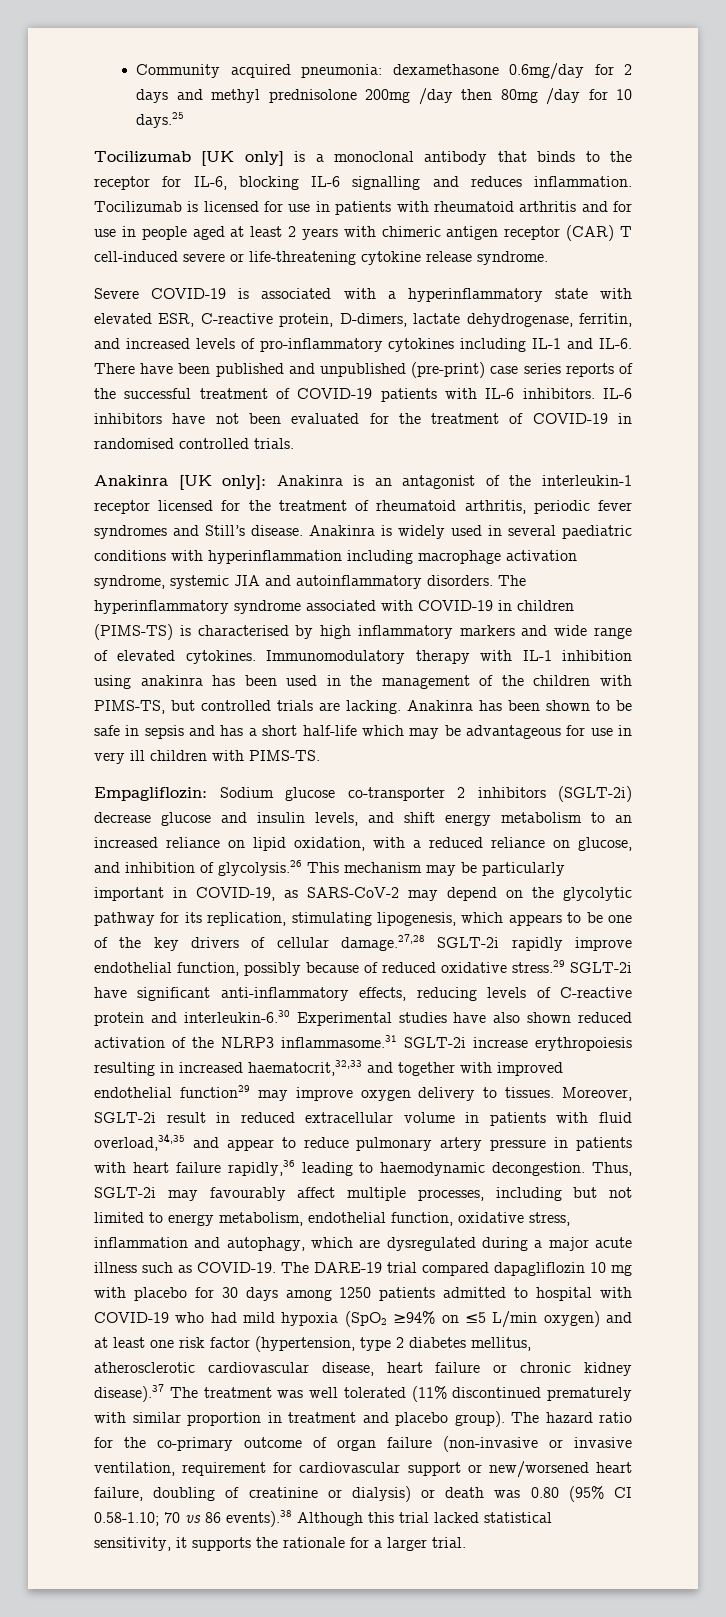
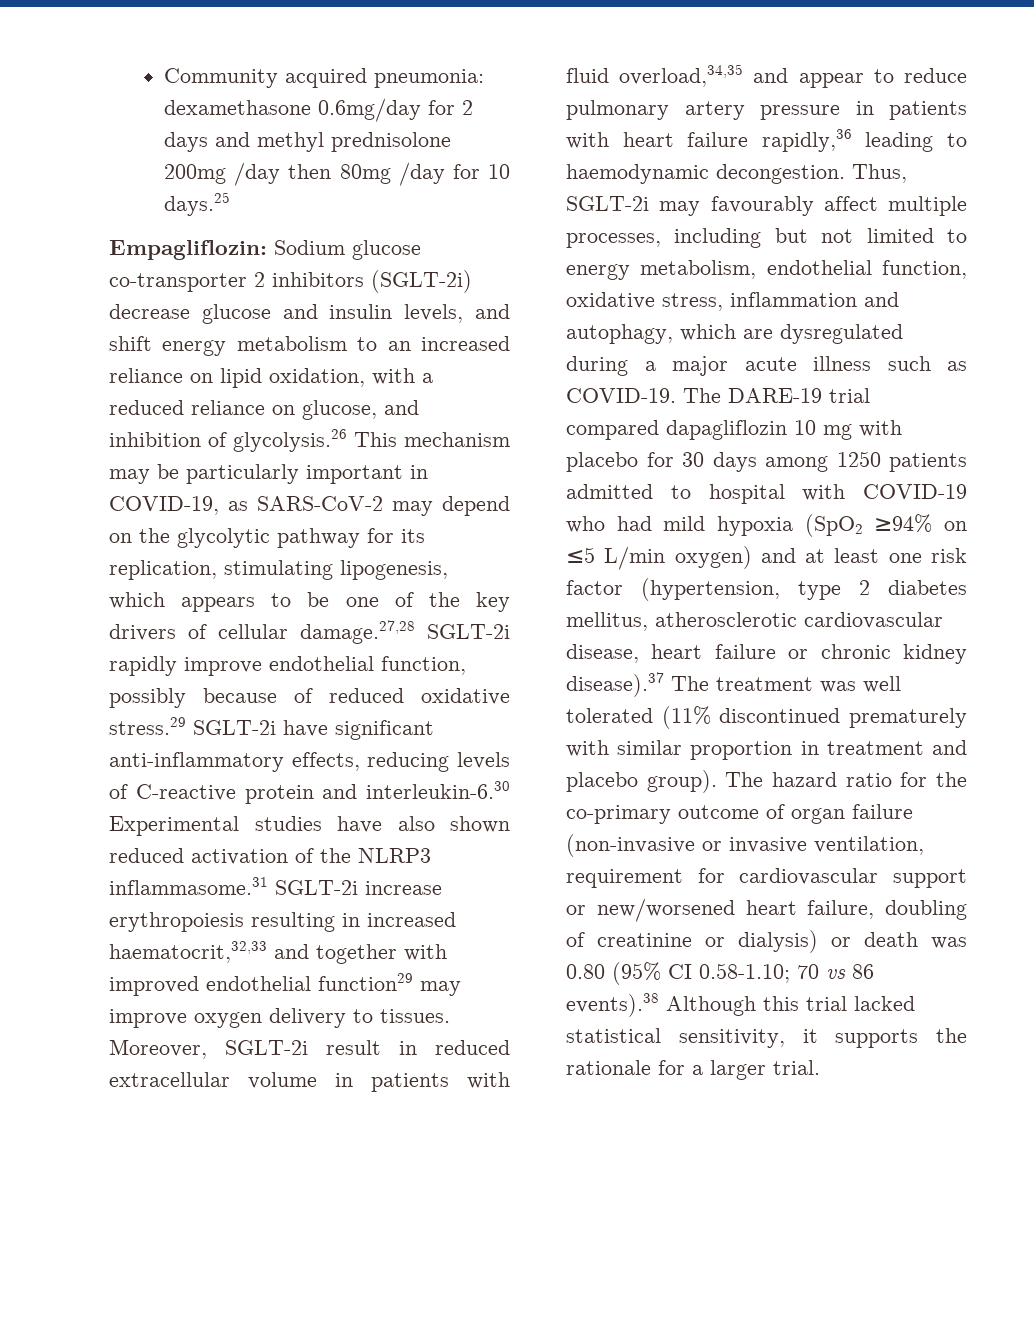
[94,151,632,166] [94,176,632,190] [94,201,633,215] [94,225,632,241] [94,251,548,265] [94,288,632,302] [94,313,632,327] [94,338,633,352] [94,362,633,378] [94,388,632,402] [94,413,632,424] [94,438,294,449] [94,475,632,490] [94,500,632,514] [94,525,632,539] [94,550,577,564] [94,575,526,589] [94,600,574,614] [94,624,632,640] [94,650,632,664] [94,675,633,689] [94,700,632,714] [94,725,632,739] [94,750,320,764] // Tocilizumab [UK only] is a monoclonal antibody that binds to the receptor for IL-6, blocking IL-6 signalling and reduces inflammation. Tocilizumab is licensed for use in patients with rheumatoid arthritis and for use in people aged at least 2 years with chimeric antigen receptor (CAR) T cell-induced severe or life-threatening cytokine release syndrome. // Severe COVID-19 is associated with a hyperinflammatory state with elevated ESR, C-reactive protein, D-dimers, lactate dehydrogenase, ferritin, and increased levels of pro-inflammatory cytokines including IL-1 and IL-6. There have been published and unpublished (pre-print) case series reports of the successful treatment of COVID-19 patients with IL-6 inhibitors. IL-6 inhibitors have not been evaluated for the treatment of COVID-19 in randomised controlled trials. // Anakinra [UK only]: Anakinra is an antagonist of the interleukin-1 receptor licensed for the treatment of rheumatoid arthritis, periodic fever syndromes and Still’s disease. Anakinra is widely used in several paediatric conditions with hyperinflammation including macrophage activation syndrome, systemic JIA and autoinflammatory disorders. The hyperinflammatory syndrome associated with COVID-19 in children (PIMS-TS) is characterised by high inflammatory markers and wide range of elevated cytokines. Immunomodulatory therapy with IL-1 inhibition using anakinra has been used in the management of the children with PIMS-TS, but controlled trials are lacking. Anakinra has been shown to be safe in sepsis and has a short half-life which may be advantageous for use in very ill children with PIMS-TS. -> (231, 204) none

